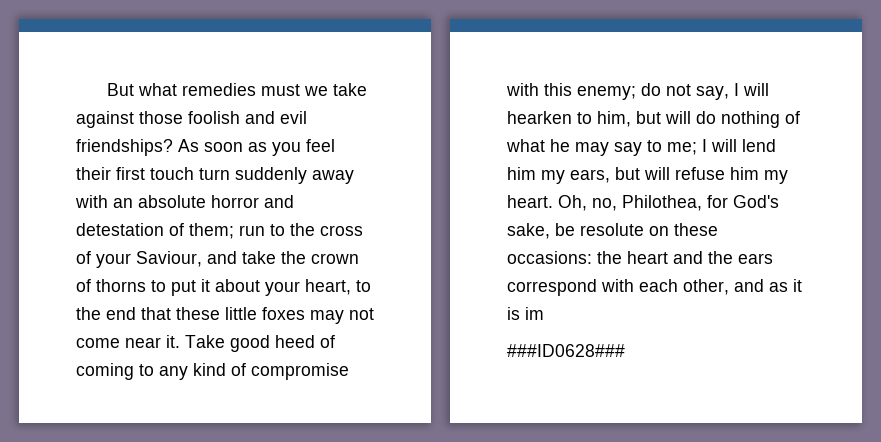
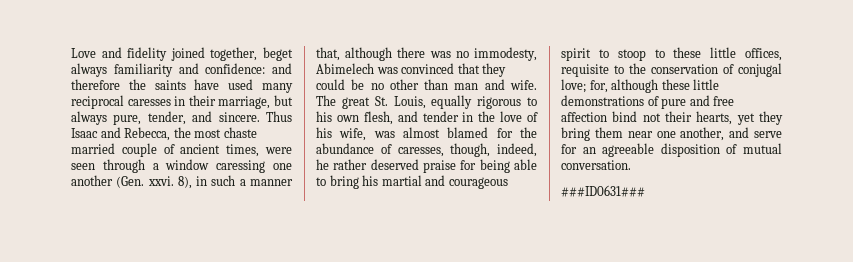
[107,83,368,96] [76,111,307,128] [76,139,335,156] [76,167,354,184] [75,195,294,208] [76,223,363,239] [76,251,359,268] [76,279,371,296] [76,307,374,324] [76,335,335,352] [76,363,349,380] [506,83,769,100] [507,111,800,128] [506,139,776,156] [507,167,788,184] [507,195,779,211] [507,223,718,239] [507,251,773,264] [507,279,802,296] [507,307,544,320] [507,344,625,357] But what remedies must we take against those foolish and evil friendships? As soon as you feel their first touch turn suddenly away with an absolute horror and detestation of them; run to the cross of your Saviour, and take the crown of thorns to put it about your heart, to the end that these little foxes may not come near it. Take good heed of coming to any kind of compromise with this enemy; do not say, I will hearken to him, but will do nothing of what he may say to me; I will lend him my ears, but will refuse him my heart. Oh, no, Philothea, for God's sake, be resolute on these occasions: the heart and the ears correspond with each other, and as it is im // ###ID0628### -> [71,47,293,61] [71,63,292,77] [71,79,293,93] [71,95,293,109] [71,111,292,125] [71,127,257,141] [71,143,293,157] [71,159,293,173] [71,175,293,189] [316,47,537,61] [316,63,507,77] [316,79,537,90] [316,95,537,109] [316,111,538,125] [316,127,537,141] [316,143,537,157] [316,159,537,173] [316,175,508,189] [561,47,782,61] [561,63,782,77] [561,79,720,93] [561,95,735,109] [561,111,783,125] [561,127,782,141] [561,143,782,157] [561,160,631,170] [561,185,645,197] Love and fidelity joined together, beget always familiarity and confidence: and therefore the saints have used many reciprocal caresses in their marriage, but always pure, tender, and sincere. Thus Isaac and Rebecca, the most chaste married couple of ancient times, were seen through a window caressing one another (Gen. xxvi. 8), in such a manner that, although there was no immodesty, Abimelech was convinced that they could be no other than man and wife. The great St. Louis, equally rigorous to his own flesh, and tender in the love of his wife, was almost blamed for the abundance of caresses, though, indeed, he rather deserved praise for being able to bring his martial and courageous spirit to stoop to these little offices, requisite to the conservation of conjugal love; for, although these little demonstrations of pure and free affection bind not their hearts, yet they bring them near one another, and serve for an agreeable disposition of mutual conversation. // ###ID0631###

